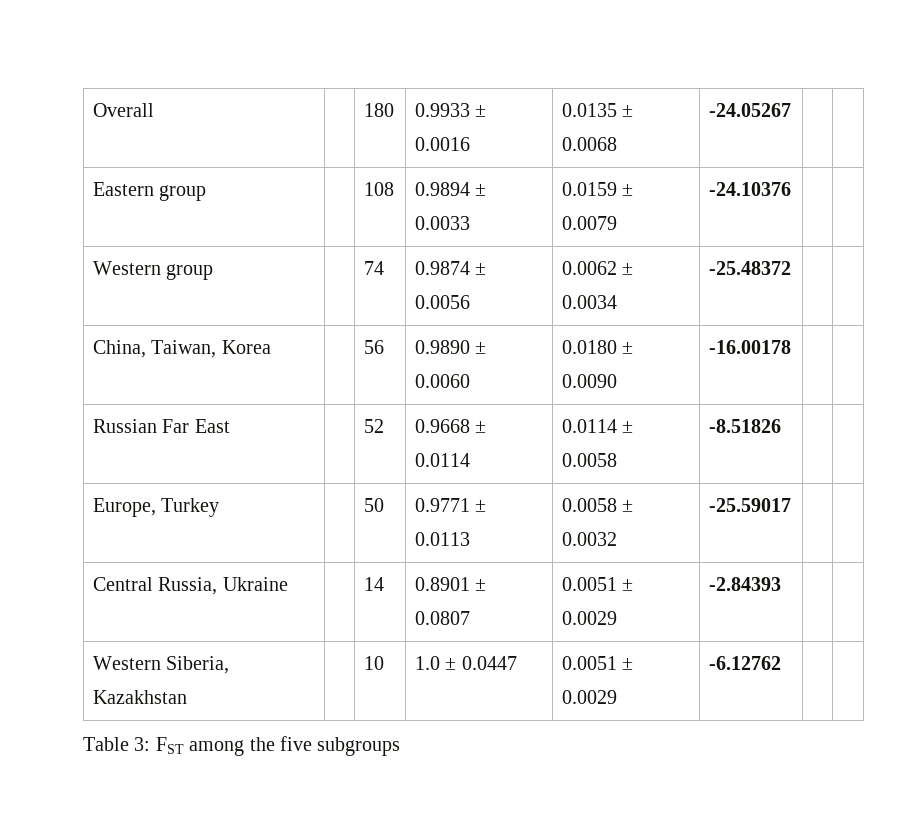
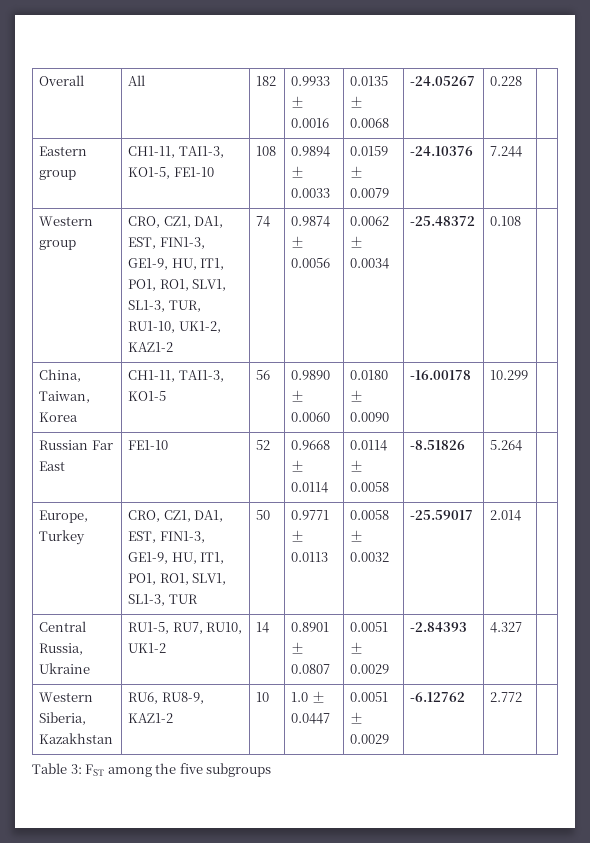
[364,103,395,117] | 180 -> [128,75,146,86] [256,76,277,86] All | 182
(792, 110) none -> [490,76,523,86] 0.228
(207, 193) none -> [128,146,224,158] [128,167,214,179] CH1-11, TAI1-3, KO1-5, FE1-10
(792, 189) none -> [490,146,523,157] 7.244
(214, 272) none -> [128,216,224,228] [128,237,205,249] [128,258,225,270] [128,279,227,291] [128,300,201,312] [128,321,221,333] [128,342,174,352] CRO, CZ1, DA1, EST, FIN1-3, GE1-9, HU, IT1, PO1, RO1, SLV1, SL1-3, TUR, RU1-10, UK1-2, KAZ1-2
(792, 268) none -> [490,216,522,226] 0.108
(271, 347) none -> [128,370,224,382] [128,391,167,401] CH1-11, TAI1-3, KO1-5
(792, 347) none -> [490,370,529,380] 10.299
(230, 426) none -> [128,440,169,450] FE1-10
(782, 426) none -> [490,440,523,451] 5.264
(220, 507) none -> [128,510,224,522] [128,531,205,543] [128,552,225,564] [128,573,227,585] [128,594,198,606] CRO, CZ1, DA1, EST, FIN1-3, GE1-9, HU, IT1, PO1, RO1, SLV1, SL1-3, TUR
(792, 505) none -> [490,510,522,521] 2.014
(288, 584) none -> [128,622,243,634] [128,643,167,653] RU1-5, RU7, RU10, UK1-2
(782, 584) none -> [490,622,523,633] 4.327
(188, 697) none -> [128,692,204,704] [128,713,174,723] RU6, RU8-9, KAZ1-2
(782, 663) none -> [490,692,523,702] 2.772

